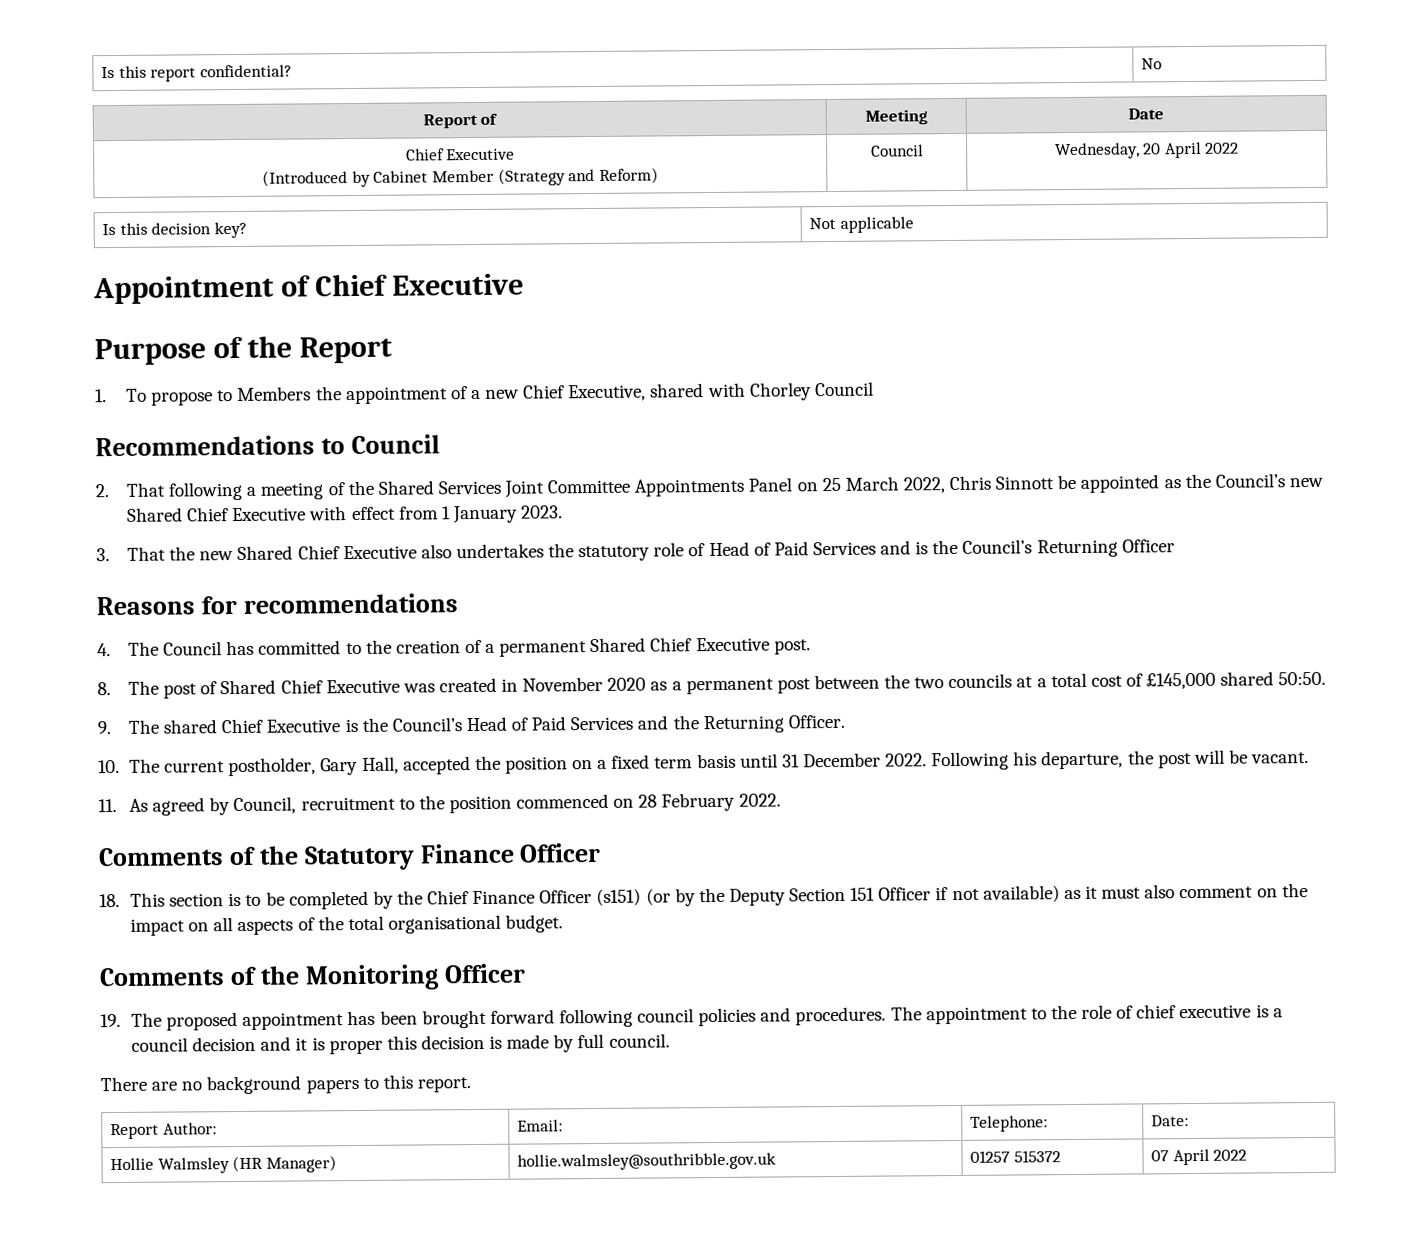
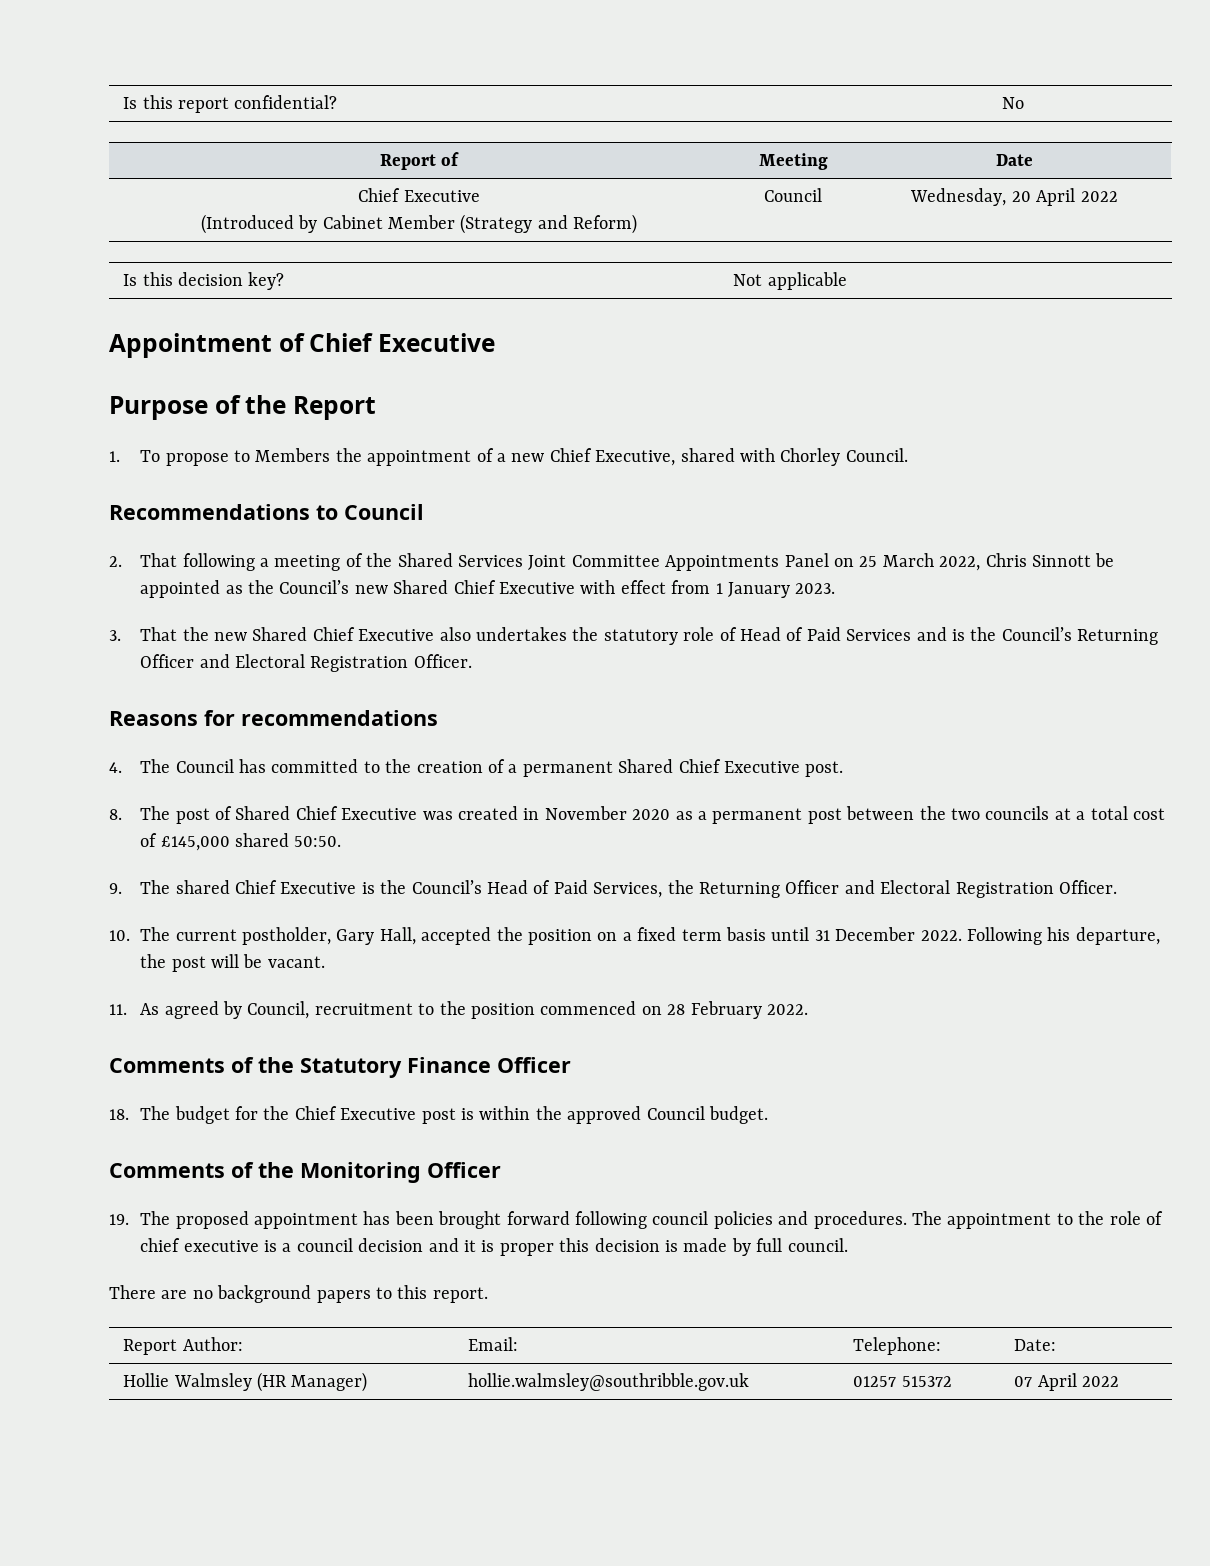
[814,381,874,397] Council -> [845,448,908,462] Council.
(1175, 546) none -> [199,654,472,672] and Electoral Registration Officer.
[570,715,784,734] Services and the Returning -> [593,880,1054,898] Services, the Returning Officer and Electoral Registration
[129,883,1308,910] [129,914,501,936] This section is to be completed by the Chief Finance Officer (s151) (or by the Deputy Section 151 Officer if not available) as it must also comment on the impact on all aspects of the total organisational -> [140,1106,705,1124] The budget for the Chief Executive post is within the approved Council

